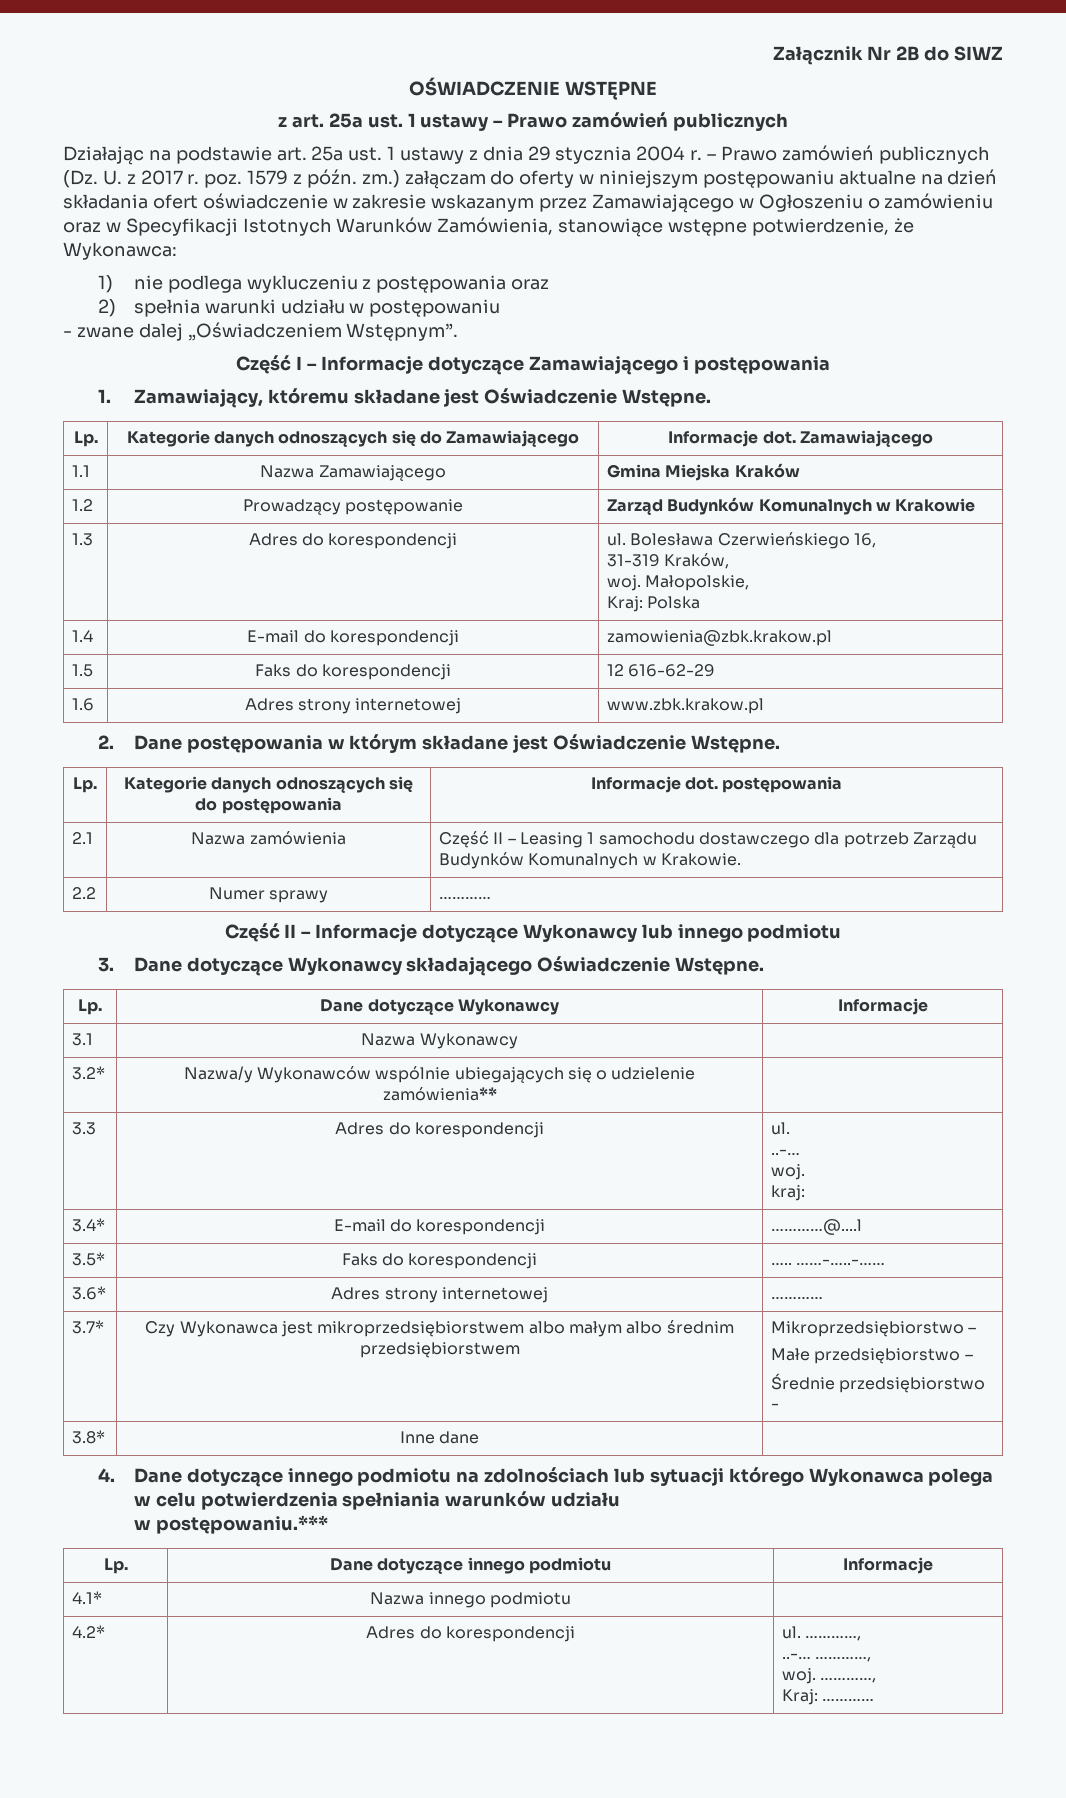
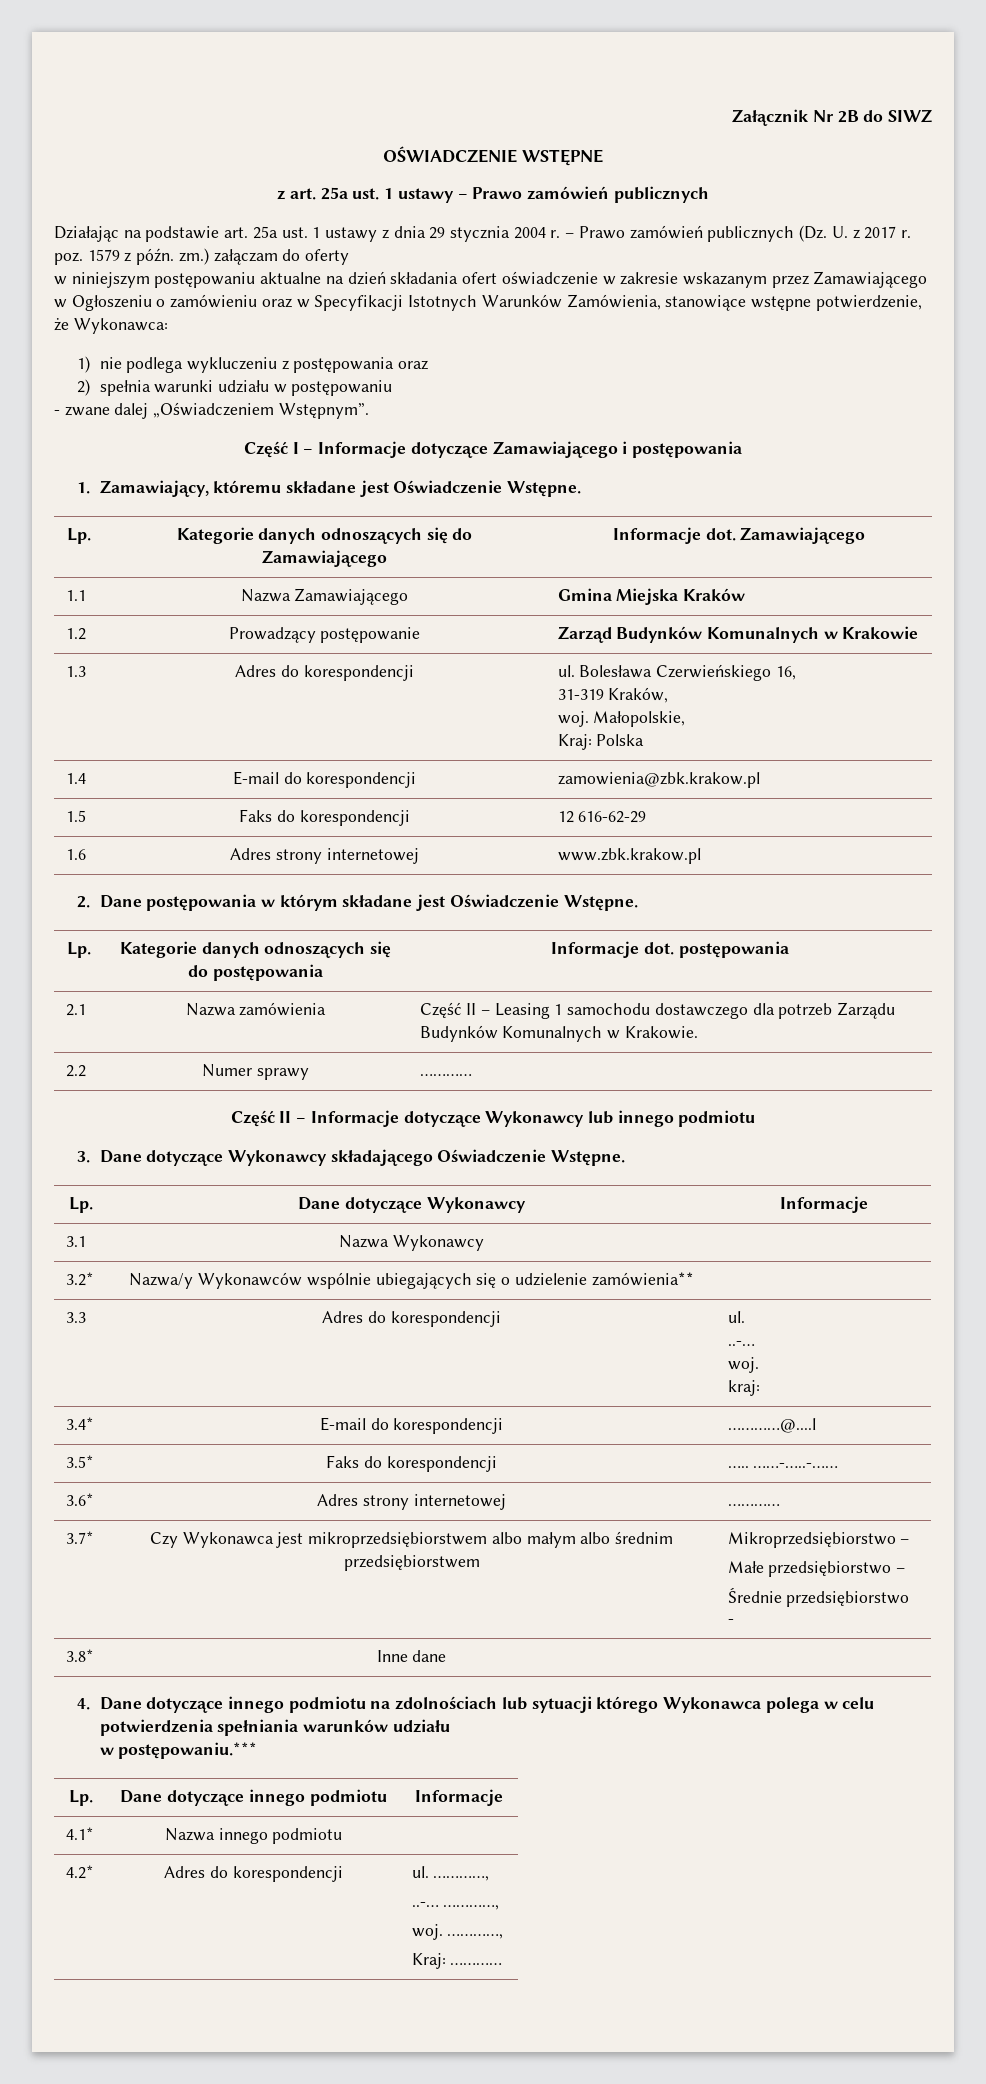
(575, 179) none -> (350, 257) //

